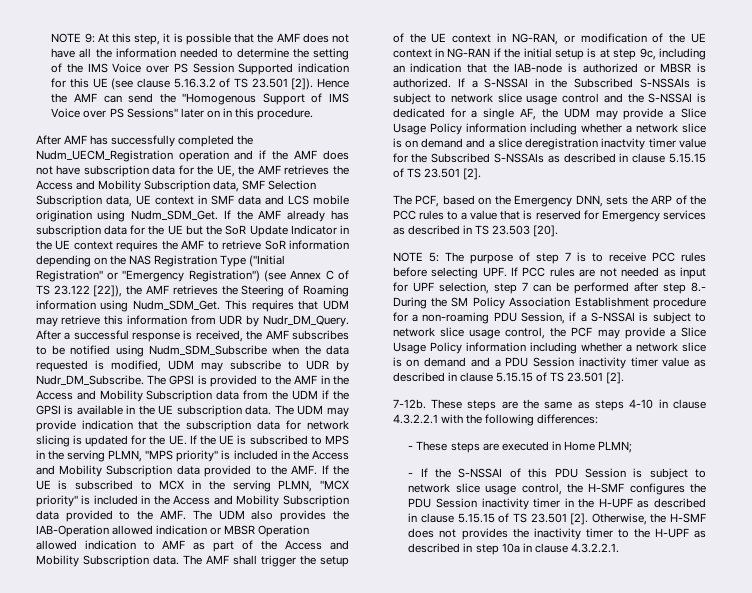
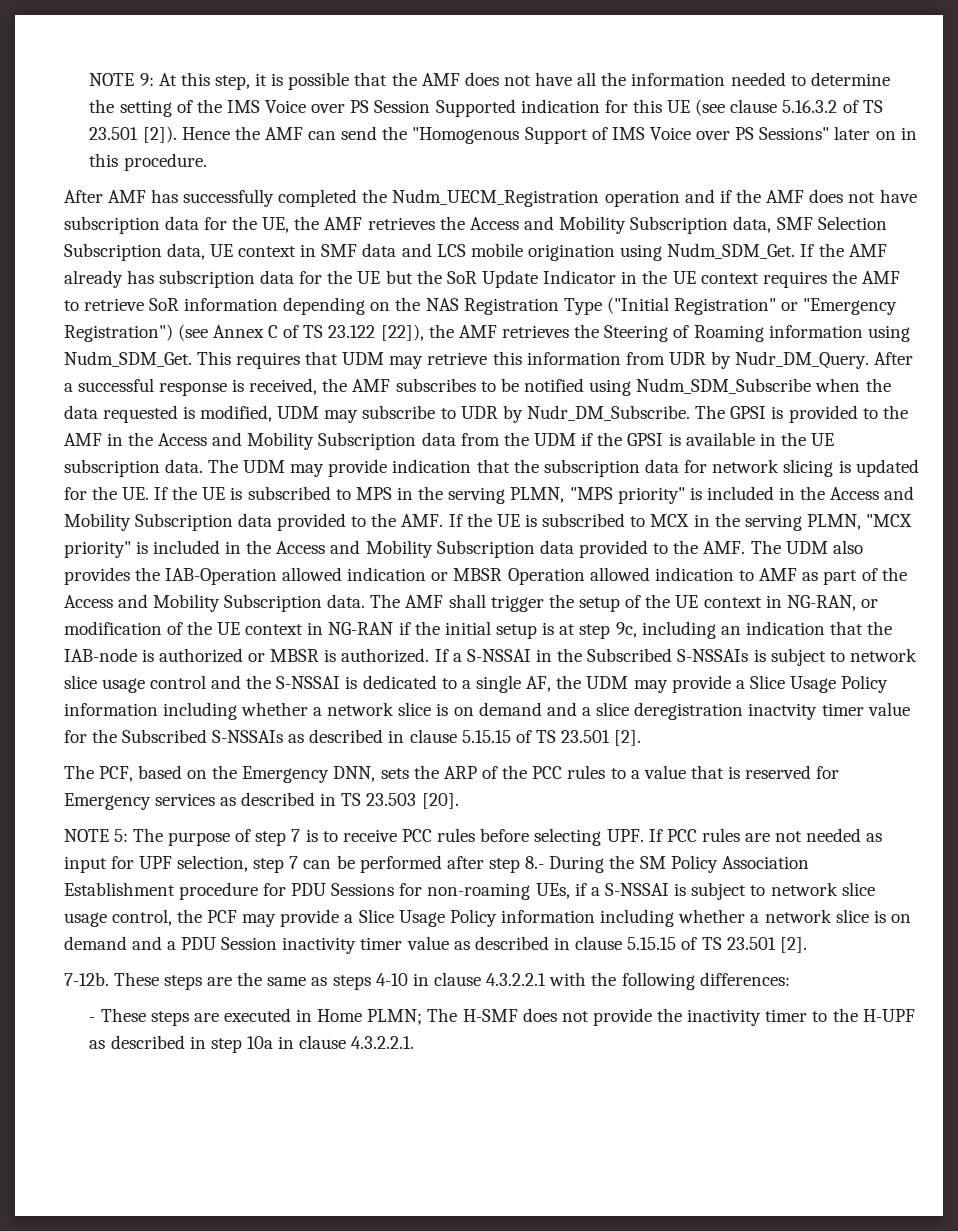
[450,108,466,118] for -> [441,678,457,689] to
[412,312,566,324] a non-roaming PDU Session, -> [291,883,570,900] PDU Sessions for non-roaming UEs,
[408,468,706,480] [408,483,706,495] [408,498,706,510] [408,513,667,525] // - If the S-NSSAI of this PDU Session is subject to network slice usage control, the H-SMF configures the PDU Session inactivity timer in the H-UPF as described in clause 5.15.15 of TS 23.501 [2]. Otherwise, the -> [427,1008,458,1022] The
[461,528,508,540] provides -> [592,1008,652,1026] provide

